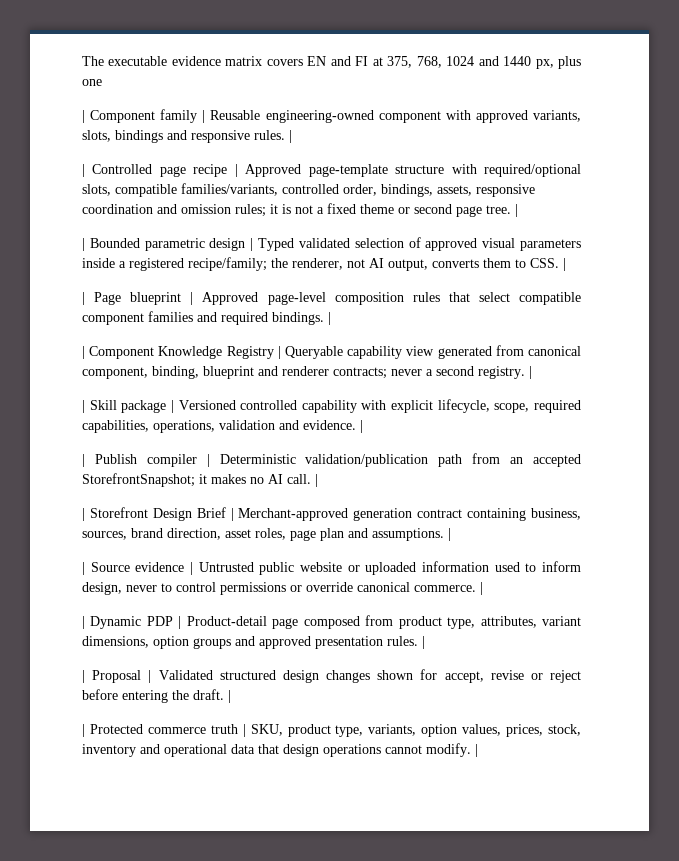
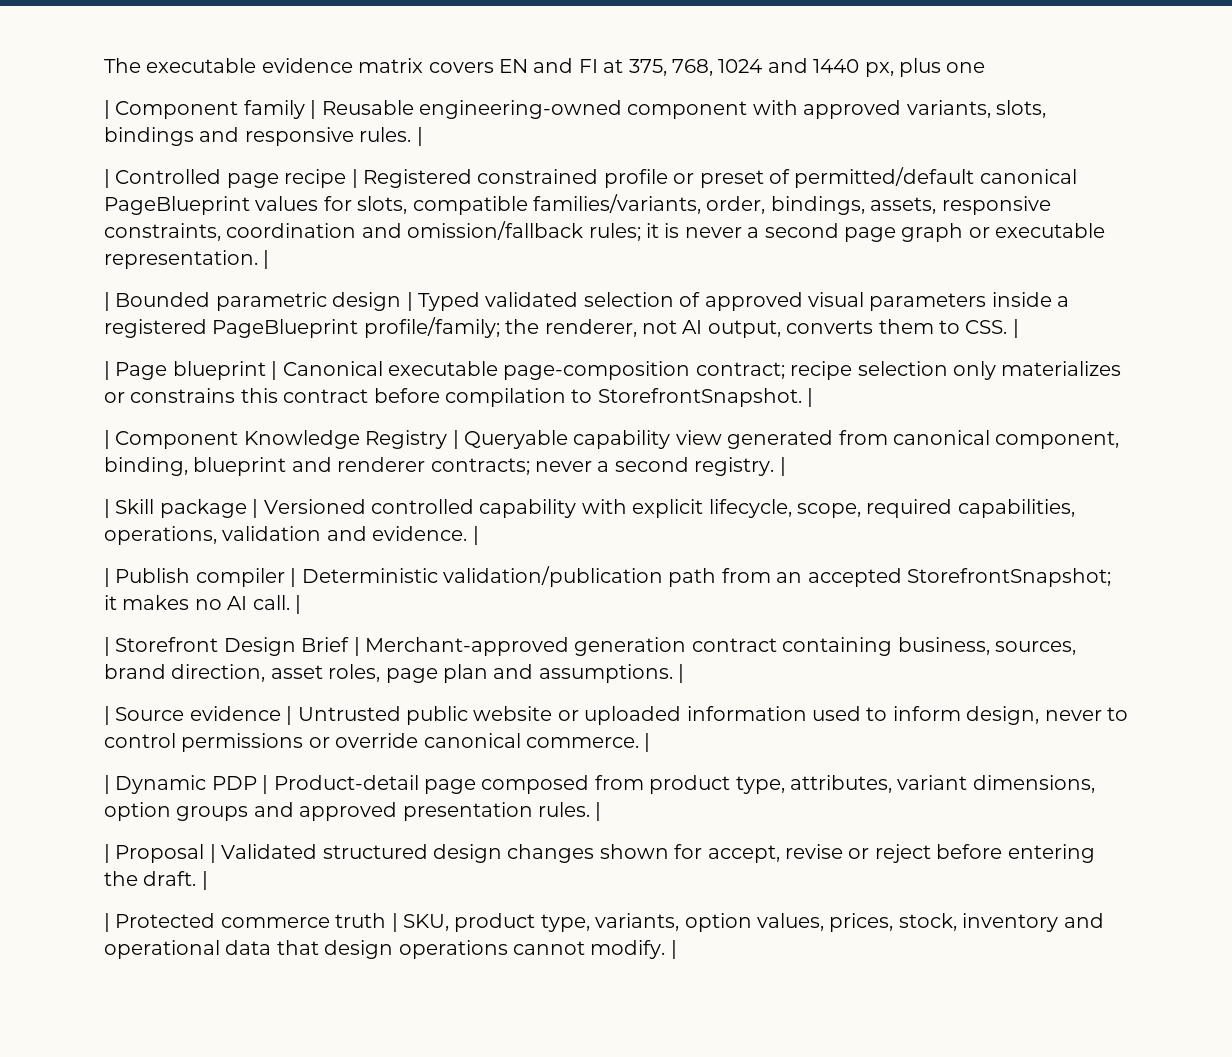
[245,164,581,177] Approved page-template structure with required/optional -> [363,167,1077,188] [104,196,352,215] Registered constrained profile or preset of permitted/default canonical PageBlueprint values for
[282,184,339,194] controlled -> (701, 204) none
(535, 190) none -> [104,223,221,241] constraints,
[181,204,231,214] omission -> [407,221,584,240] omission/fallback
[295,203,511,217] not a fixed theme or second page tree. -> [684,223,1106,242] [104,250,258,269] never a second page graph or executable representation.
[188,257,267,271] recipe/family; -> [212,317,500,338] PageBlueprint profile/family;
[202,292,581,305] [82,311,324,325] Approved page-level composition rules that select compatible component families and required bindings. -> [282,361,1122,380] [104,388,802,407] Canonical executable page-composition contract; recipe selection only materializes or constrains this contract before compilation to StorefrontSnapshot.

